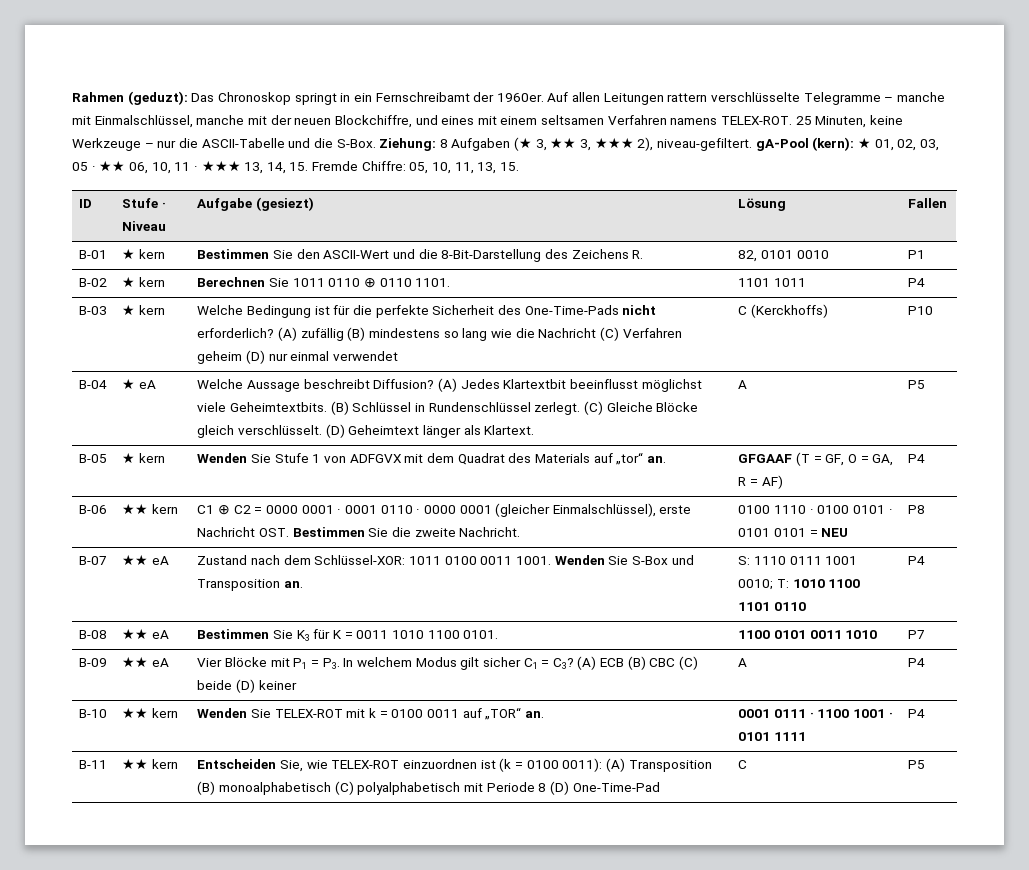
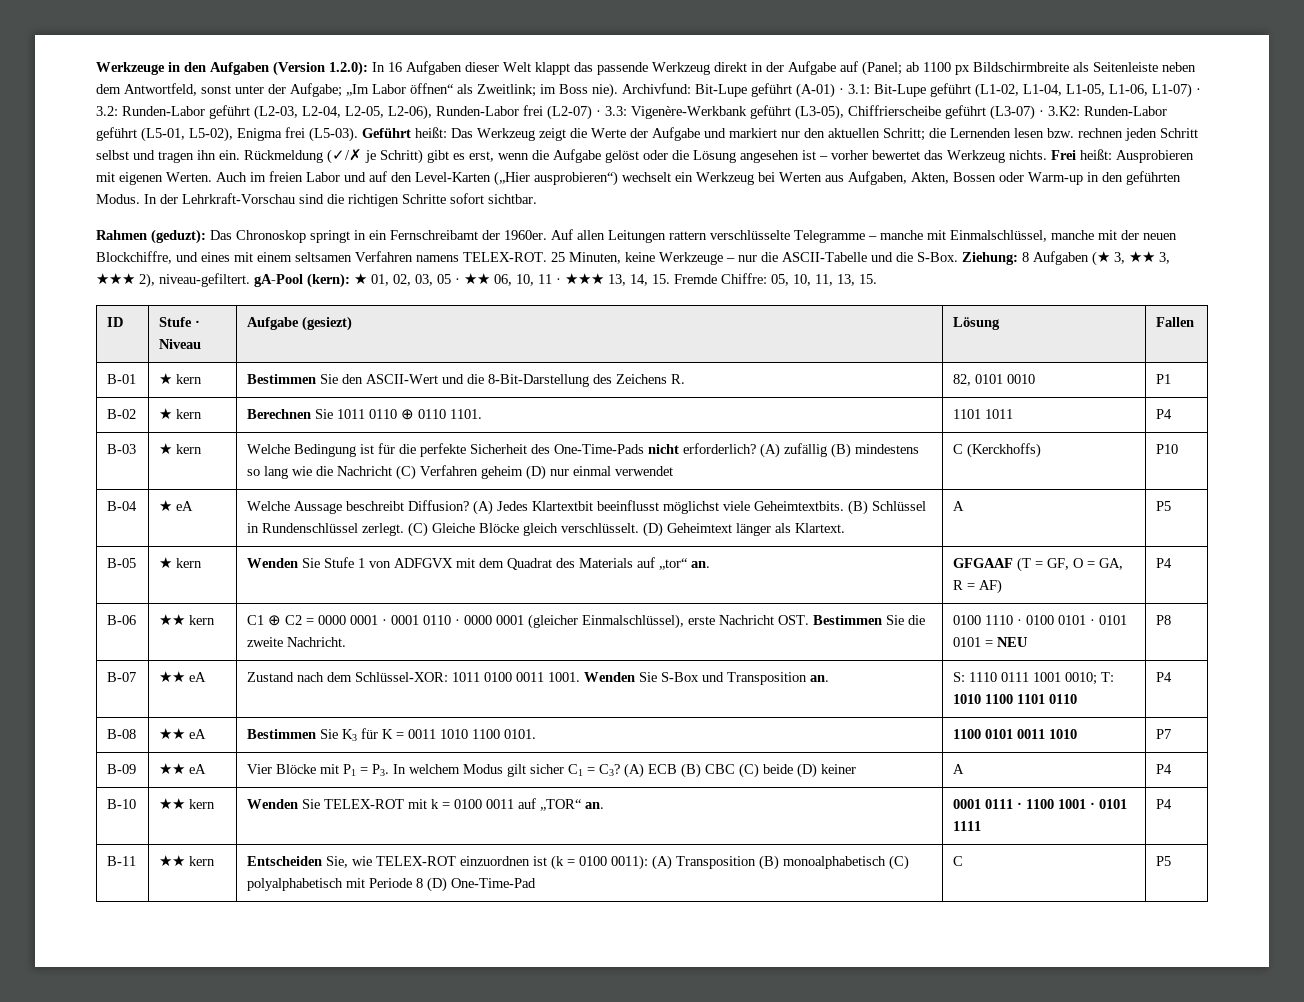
(72, 97) none -> [96,61,1196,76] [96,83,1201,98] [96,105,1167,120] [96,127,1198,142] [96,149,1194,164] [96,171,1181,186] [96,193,537,207] Werkzeuge in den Aufgaben (Version 1.2.0): In 16 Aufgaben dieser Welt klappt das passende Werkzeug direkt in der Aufgabe auf (Panel; ab 1100 px Bildschirmbreite als Seitenleiste neben dem Antwortfeld, sonst unter der Aufgabe; „Im Labor öffnen“ als Zweitlink; im Boss nie). Archivfund: Bit-Lupe geführt (A-01) · 3.1: Bit-Lupe geführt (L1-02, L1-04, L1-05, L1-06, L1-07) · 3.2: Runden-Labor geführt (L2-03, L2-04, L2-05, L2-06), Runden-Labor frei (L2-07) · 3.3: Vigenère-Werkbank geführt (L3-05), Chiffrierscheibe geführt (L3-07) · 3.K2: Runden-Labor geführt (L5-01, L5-02), Enigma frei (L5-03). Geführt heißt: Das Werkzeug zeigt die Werte der Aufgabe und markiert nur den aktuellen Schritt; die Lernenden lesen bzw. rechnen jeden Schritt selbst und tragen ihn ein. Rückmeldung (✓/✗ je Schritt) gibt es erst, wenn die Aufgabe gelöst oder die Lösung angesehen ist – vorher bewertet das Werkzeug nichts. Frei heißt: Ausprobieren mit eigenen Werten. Auch im freien Labor und auf den Level-Karten („Hier ausprobieren“) wechselt ein Werkzeug bei Werten aus Aufgaben, Akten, Bossen oder Warm-up in den geführten Modus. In der Lehrkraft-Vorschau sind die richtigen Schritte sofort sichtbar. //

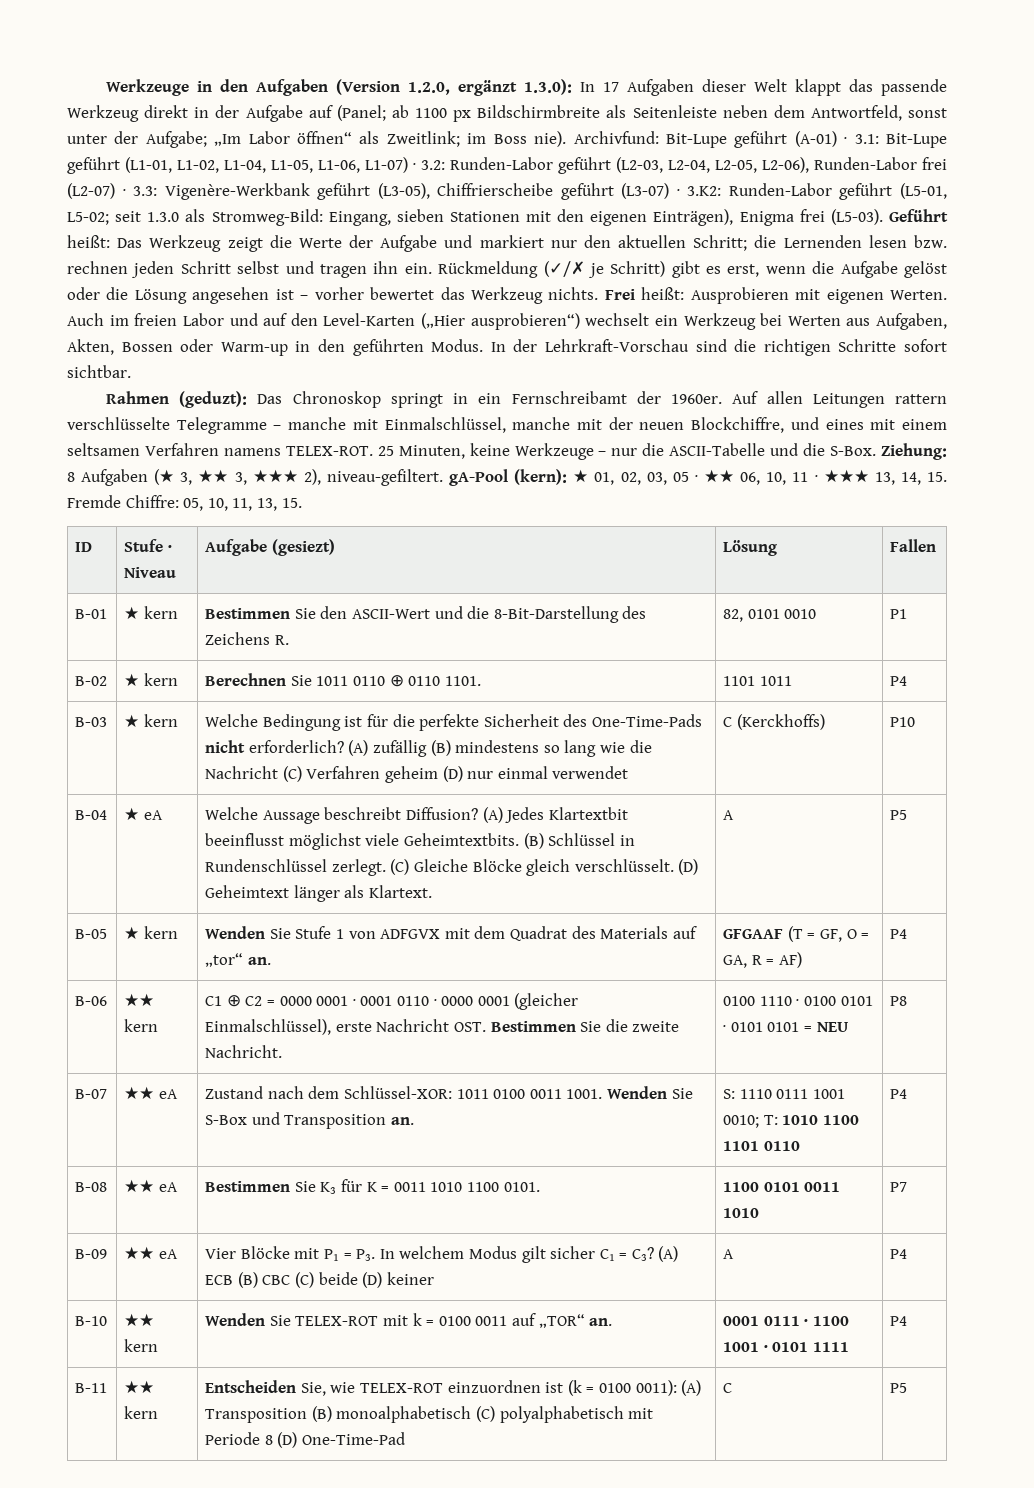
[329,61,402,76] 1.2.0): In 16 -> [407,79,619,96] 1.2.0, ergänzt 1.3.0): In 17
[975,83,1019,98] (L1-02, -> [125,157,219,173] (L1-01, L1-02,
[189,127,233,142] L5-02), -> [67,209,734,226] L5-02; seit 1.3.0 als Stromweg-Bild: Eingang, sieben Stationen mit den eigenen Einträgen),

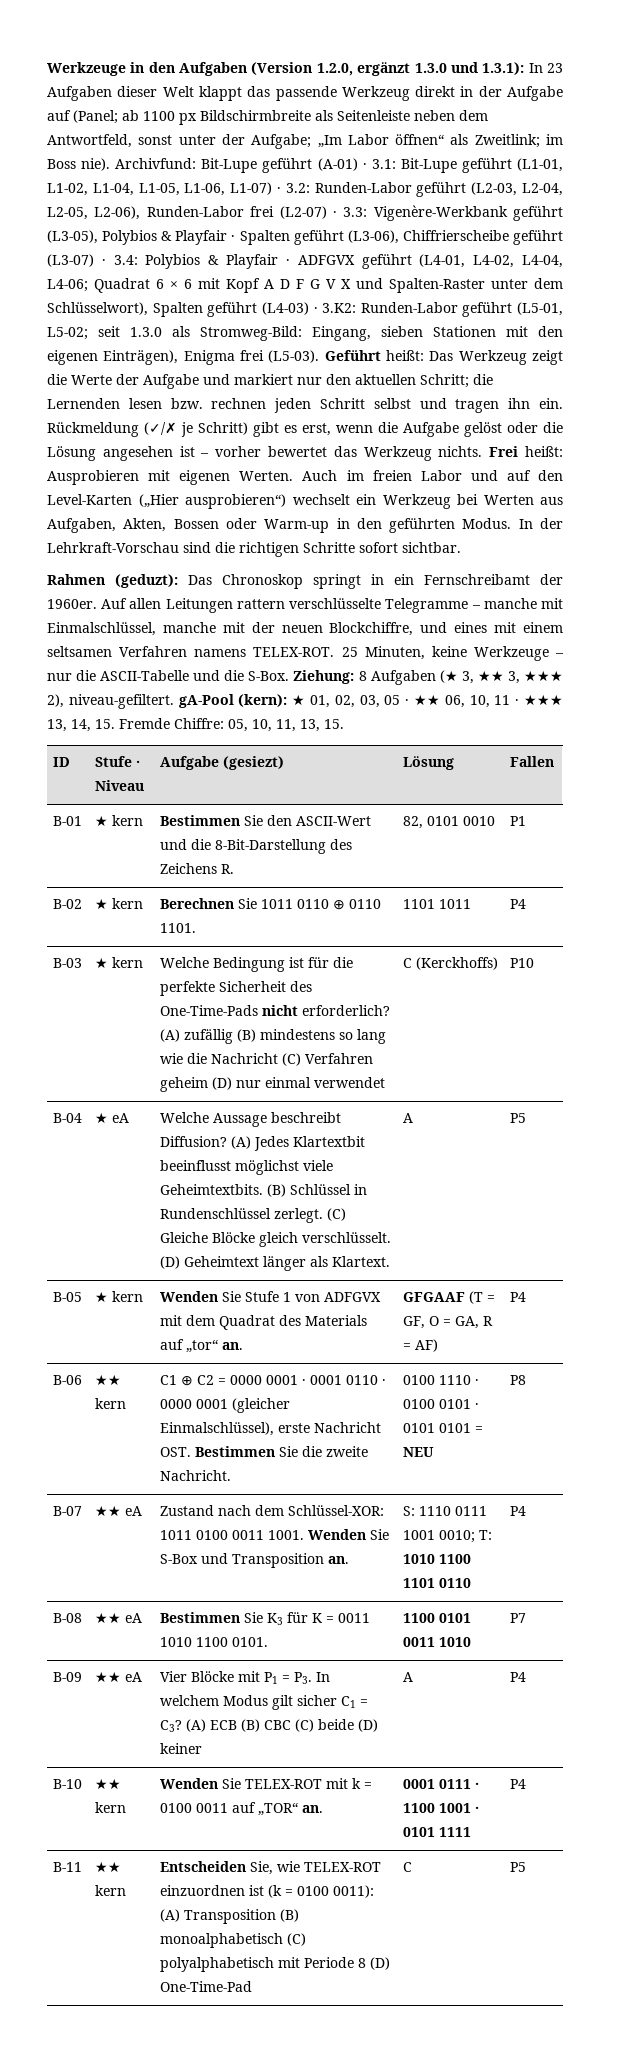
[523,79,619,95] 1.3.0): In 17 -> [414,62,564,75] 1.3.0 und 1.3.1): In 23
[437,183,670,200] Chiffrierscheibe geführt (L3-07) -> [102,230,563,245] [47,254,563,269] [47,278,563,293] [47,302,309,317] Polybios & Playfair · Spalten geführt (L3-06), Chiffrierscheibe geführt (L3-07) · 3.4: Polybios & Playfair · ADFGVX geführt (L4-01, L4-02, L4-04, L4-06; Quadrat 6 × 6 mit Kopf A D F G V X und Spalten-Raster unter dem Schlüsselwort), Spalten geführt (L4-03)

